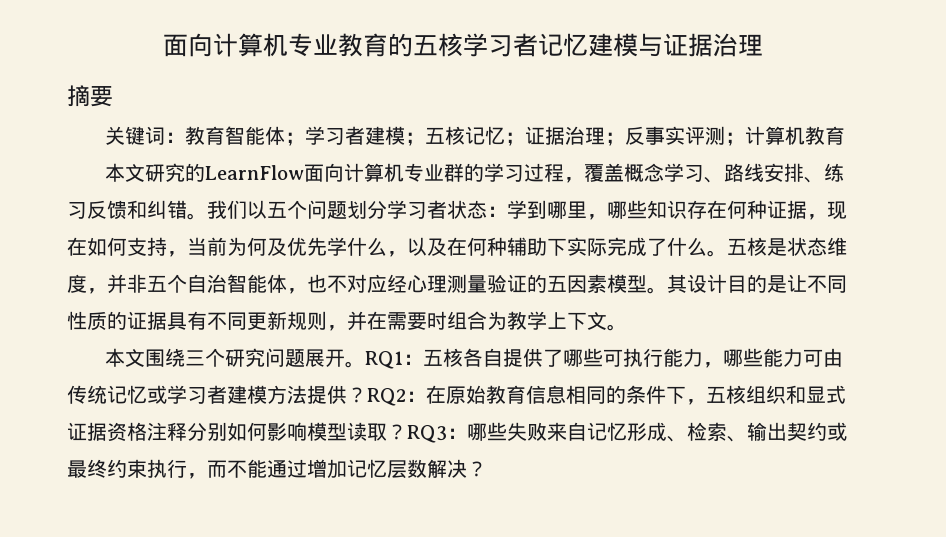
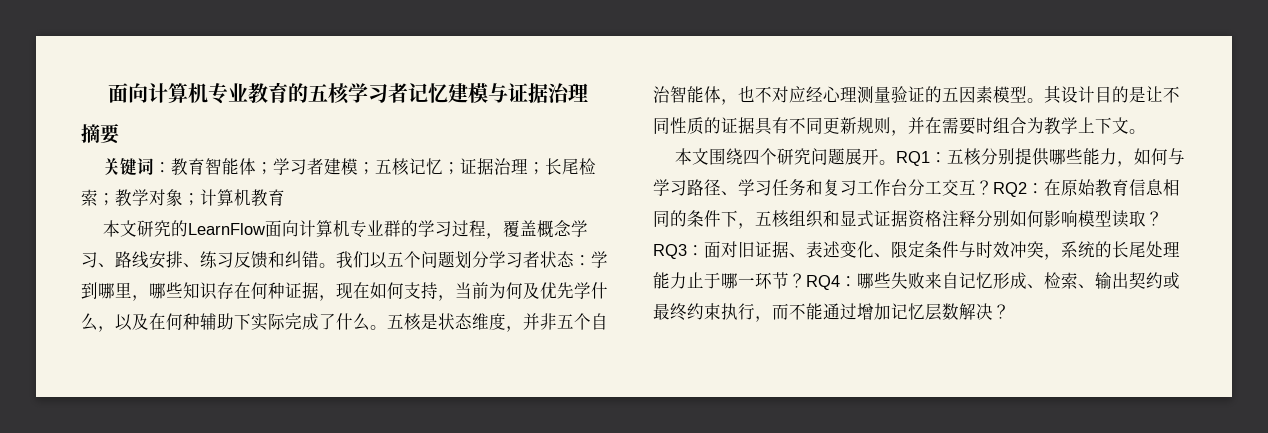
[625,126,726,145] 反事实评测 -> [545,158,597,175] [81,189,183,207] 长尾检索；教学对象
[185,350,206,366] 三 -> [743,149,761,165] 四
[463,348,844,368] [67,385,347,404] 各自提供了哪些可执行能力，哪些能力可由传统记忆或学习者建模方法提供 -> [981,148,1186,167] [653,179,976,196] 分别提供哪些能力，如何与学习路径、学习任务和复习工作台分工交互
(467, 433) none -> [704,241,1180,260] [653,272,857,290] 面对旧证据、表述变化、限定条件与时效冲突，系统的长尾处理能力止于哪一环节？RQ4：

